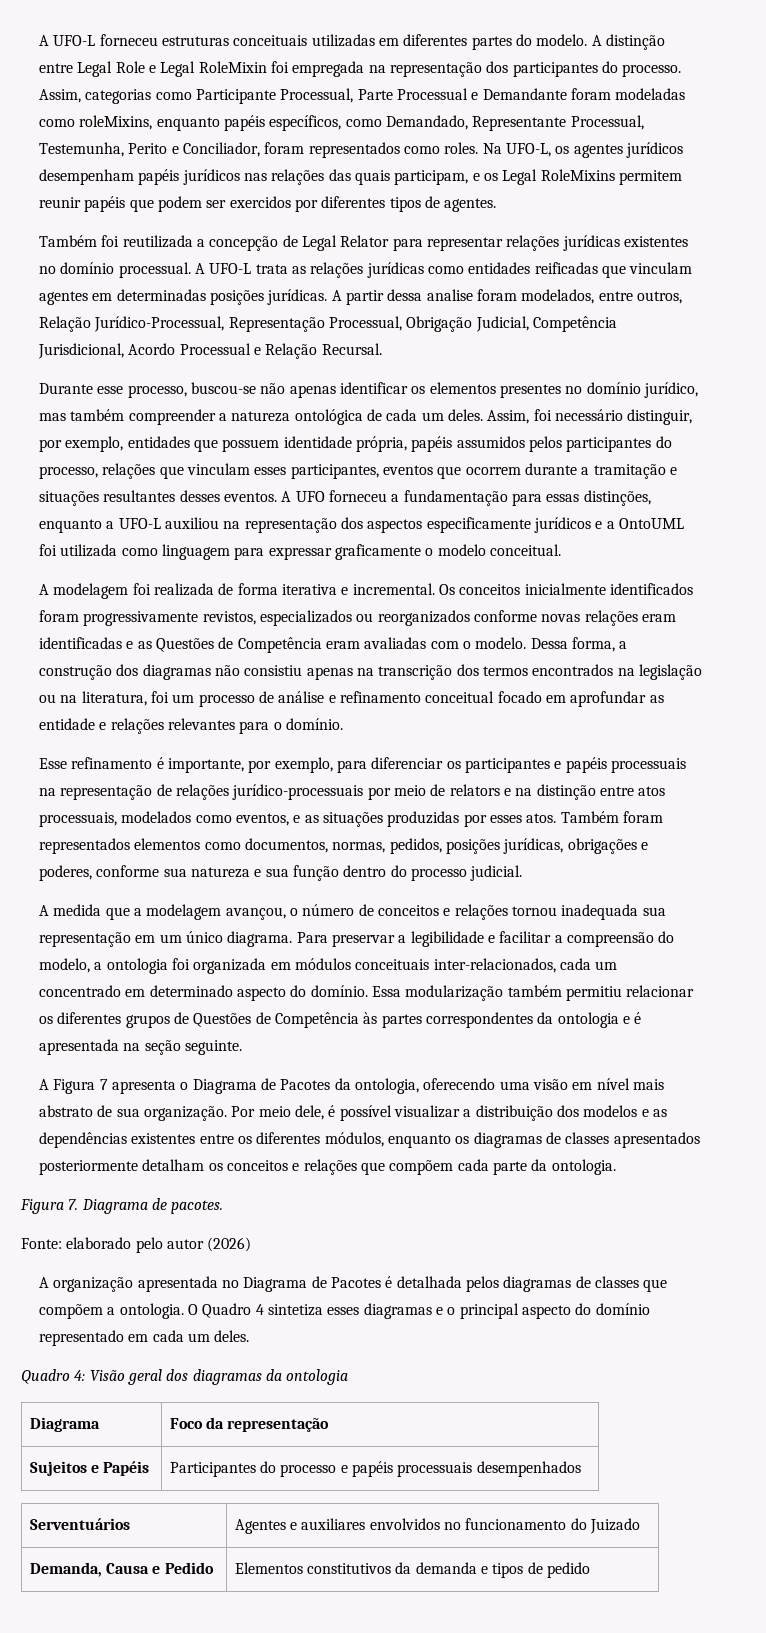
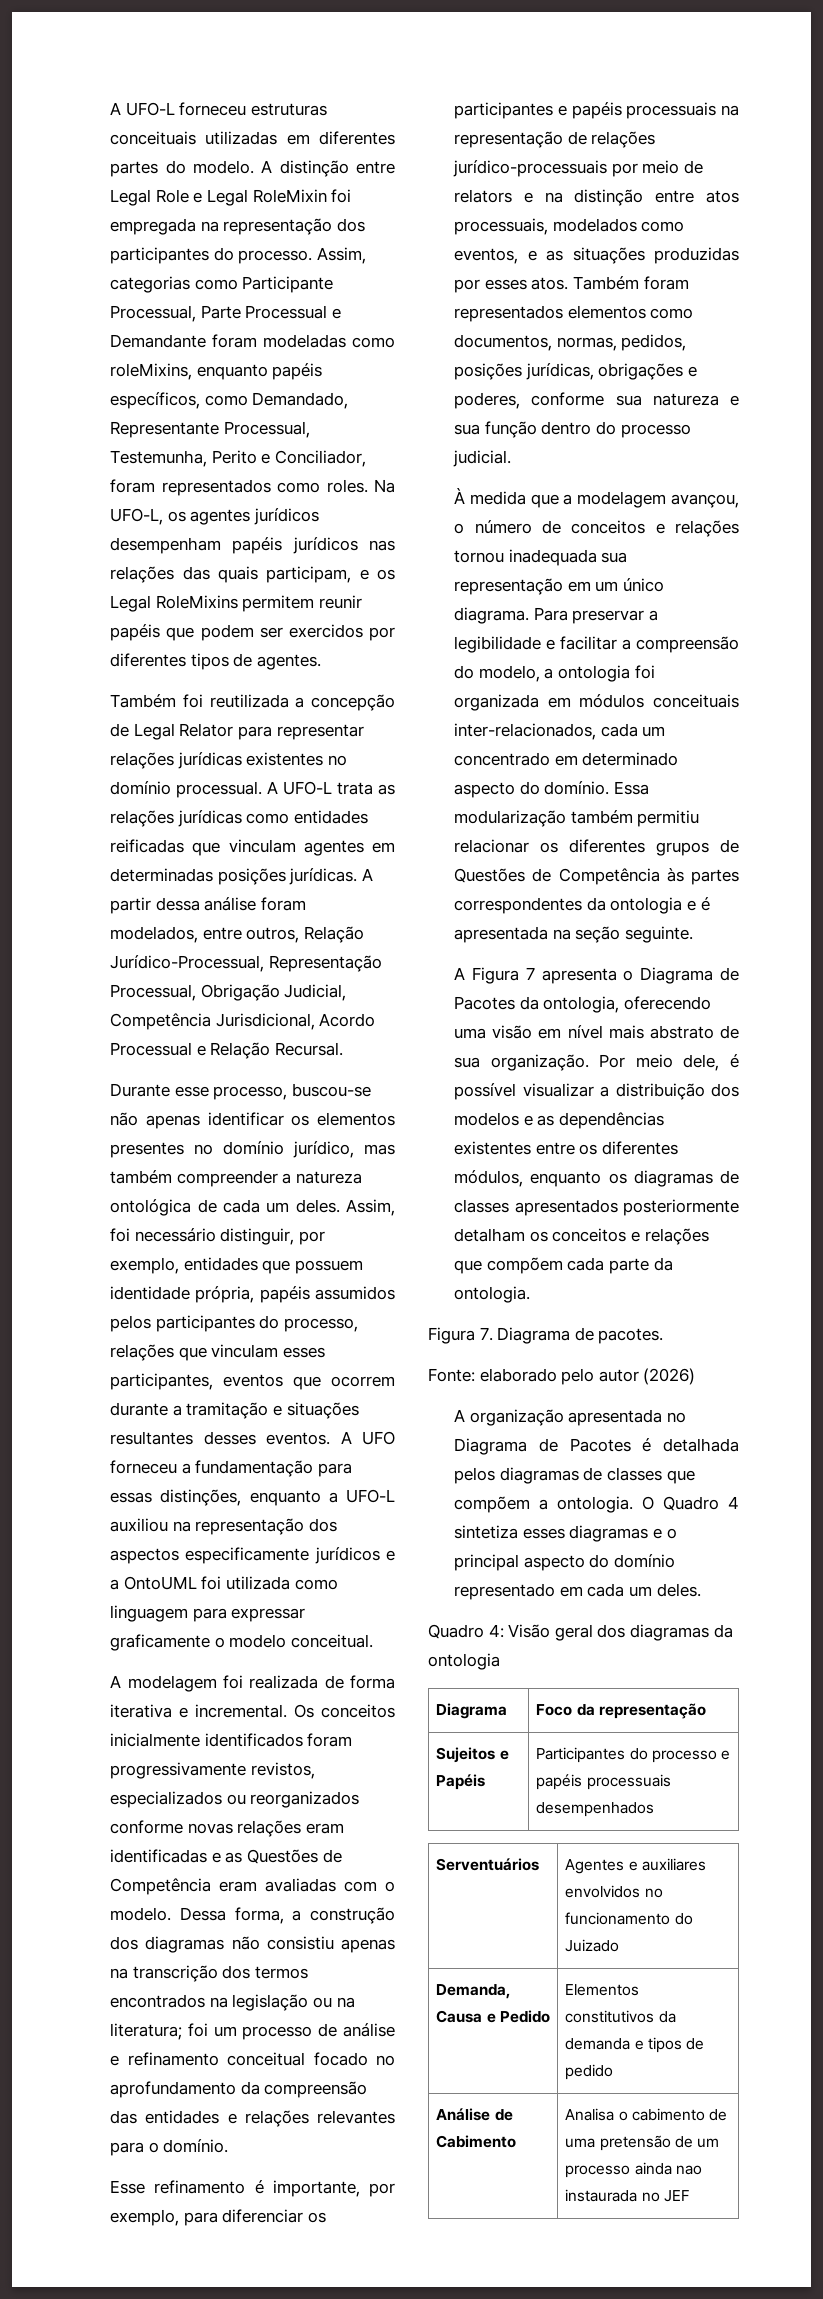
[426,289,473,301] analise -> [204,897,257,911] análise
[81,691,147,706] literatura, -> [110,2023,183,2040] literatura;
[545,691,664,707] [39,718,96,730] em aprofundar as entidade -> [375,2055,395,2066] [110,2081,368,2098] [110,2110,220,2124] no aprofundamento da compreensão das entidades
[39,905,50,916] A -> [454,488,466,504] À
(590, 1570) none -> [436,2108,513,2121] [436,2135,517,2148] [565,2108,727,2121] [565,2135,719,2151] [565,2162,702,2178] [565,2189,690,2202] // Análise de Cabimento | Analisa o cabimento de uma pretensão de um processo ainda nao instaurada no JEF

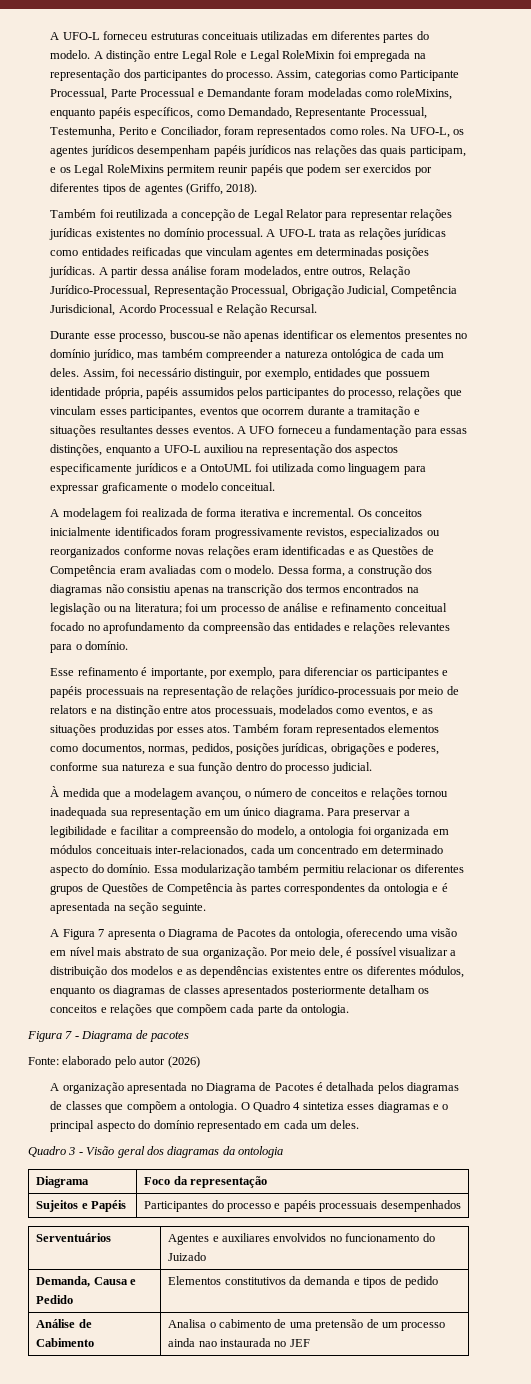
[256,654,321,670] agentes. -> [144,183,258,195] agentes (Griffo, 2018).
[479,1327,664,1344] 7. Diagrama de pacotes. -> [65,1030,189,1042] 7 - Diagrama de pacotes
[488,1624,504,1638] 4: -> [68,1147,83,1155] 3 -

